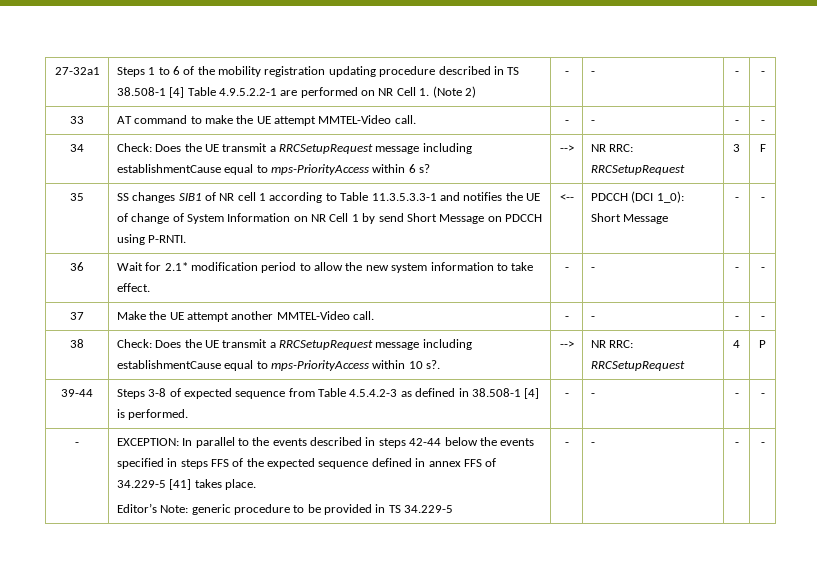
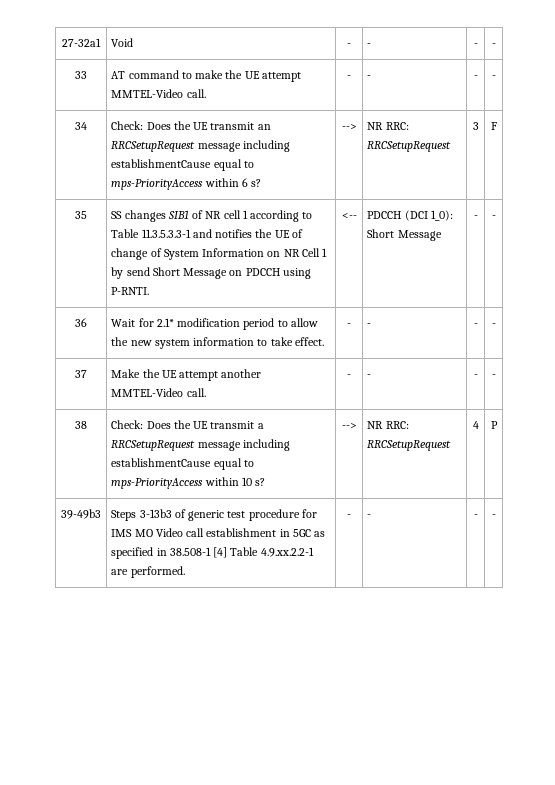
[116,66,520,77] [116,86,476,98] Steps 1 to 6 of the mobility registration updating procedure described in TS 38.508-1 [4] Table 4.9.5.2.2-1 are performed on NR Cell 1. (Note 2) -> [111,38,134,47] Void
[269,146,276,152] a -> [257,124,271,130] an
[426,360,441,369] s?. -> [255,478,266,486] s?
[61,389,93,397] [116,388,540,399] [116,409,125,418] 39-44 | Steps 3-8 of expected sequence from Table 4.5.4.2-3 as defined in 38.508-1 [4] is -> [61,509,101,519] [111,509,317,521] [111,528,326,537] [111,547,314,559] [111,569,129,575] 39-49b3 | Steps 3-13b3 of generic test procedure for IMS MO Video call establishment in 5GC as specified in 38.508-1 [4] Table 4.9.xx.2.2-1 are
[75,442,79,446] [116,437,535,448] [116,458,497,469] [116,479,256,490] [116,503,454,515] [564,442,569,446] [590,442,595,446] [734,442,739,446] [760,442,765,446] // - | EXCEPTION: In parallel to the events described in steps 42-44 below the events specified in steps FFS of the expected sequence defined in annex FFS of 34.229-5 [41] takes place. // Editor’s Note: generic procedure to be provided in TS 34.229-5 | - | - | - | - -> (496, 516) none

